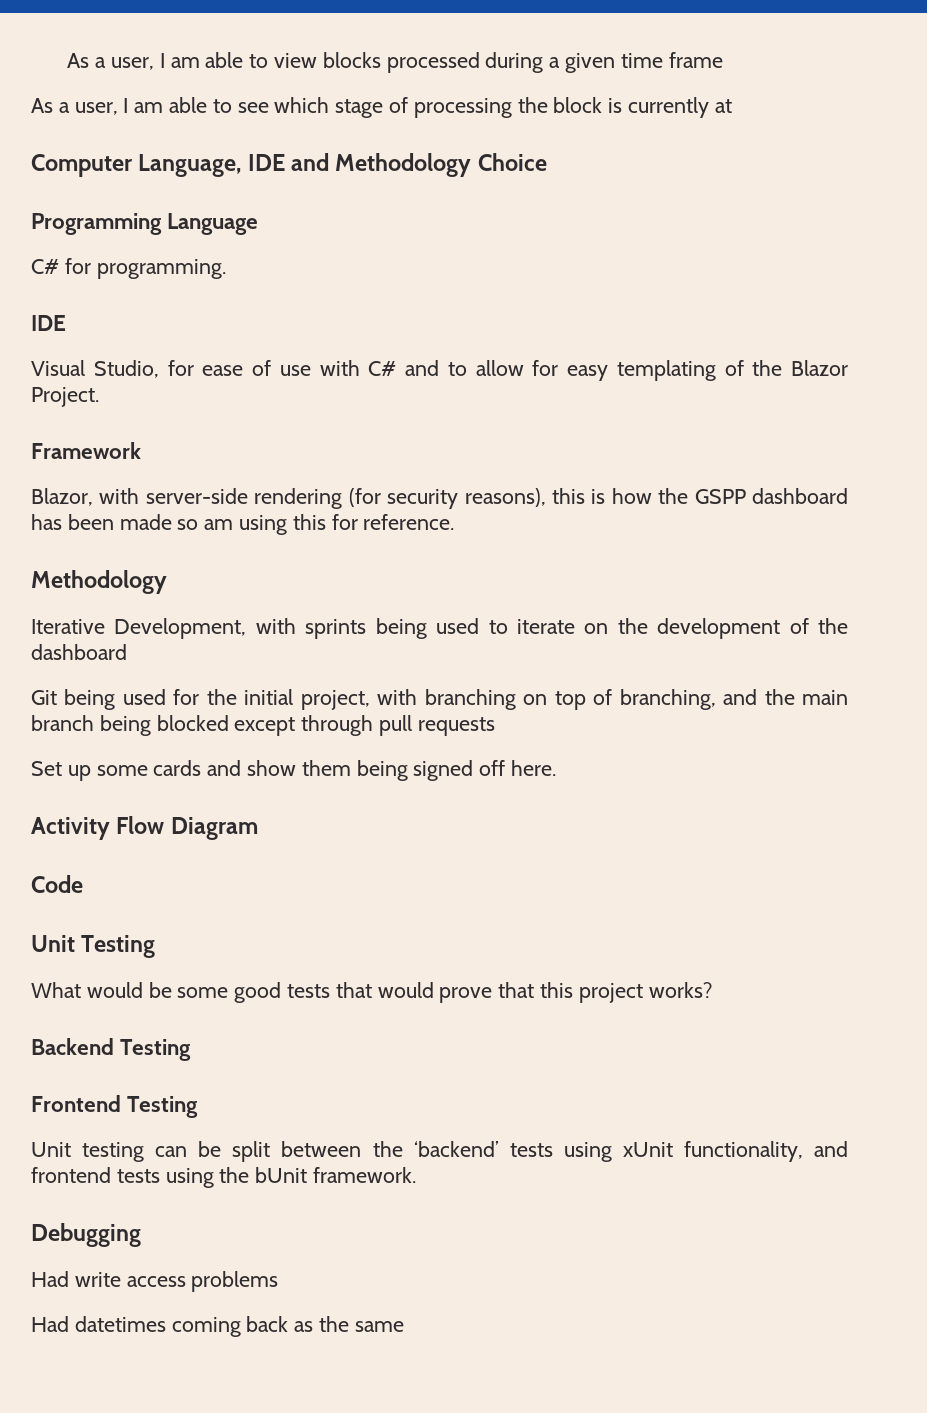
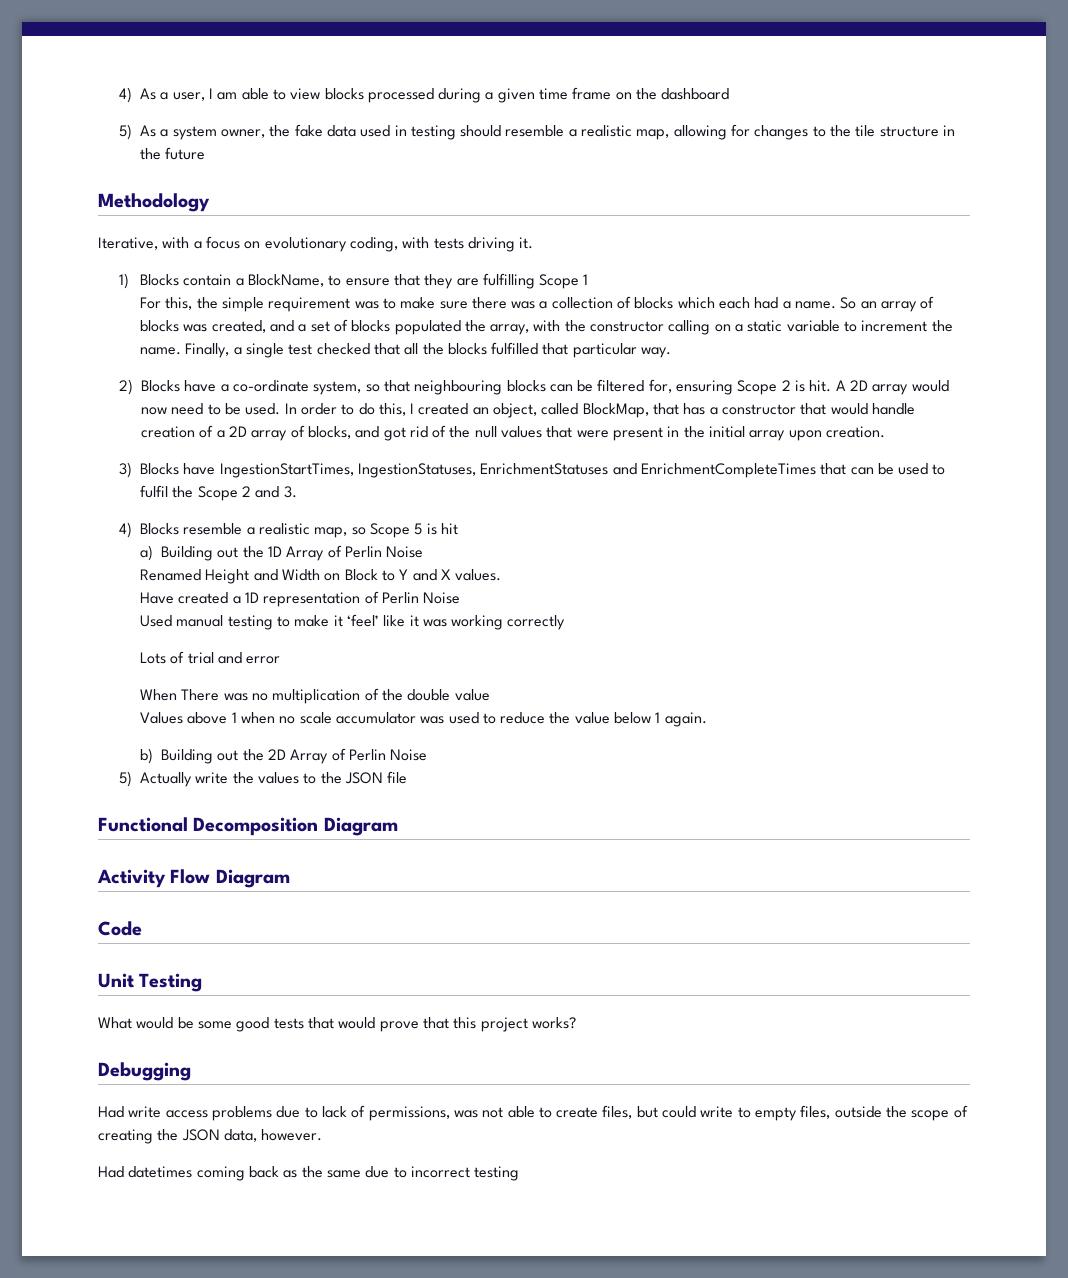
(67, 60) none -> [118,87,132,103] 4)
[31,97,732,118] [31,153,547,177] [31,213,259,235] [31,258,226,279] [31,315,66,331] [31,360,848,381] [31,387,99,407] [31,442,141,459] [31,488,848,509] [31,514,455,535] [31,570,167,594] [31,618,848,639] [31,644,127,660] [31,689,849,710] [31,715,495,736] [31,760,557,781] // As a user, I am able to see which stage of processing the block is currently at // Computer Language, IDE and Methodology Choice // Programming Language // C# for programming. // IDE // Visual Studio, for ease of use with C# and to allow for easy templating of the Blazor Project. // Framework // Blazor, with server-side rendering (for security reasons), this is how the GSPP dashboard has been made so am using this for reference. // Methodology // Iterative Development, with sprints being used to iterate on the development of the dashboard // Git being used for the initial project, with branching on top of branching, and the main branch being blocked except through pull requests // Set up some cards and show them being signed off here. -> [615,88,730,100] [118,124,956,140] [139,147,206,160] [98,193,210,212] [98,236,534,252] [118,273,589,289] [139,296,935,312] [139,319,953,335] [139,342,672,358] [118,379,949,395] [140,403,916,418] [140,425,886,441] [118,462,946,478] [139,485,297,501] [118,522,458,538] [139,545,424,561] [139,569,502,584] [139,591,461,607] [139,614,566,630] [139,651,281,664] [139,688,490,704] [139,712,707,727] [139,748,428,764] [118,771,408,787] [98,817,398,836] on the dashboard // 5) As a system owner, the fake data used in testing should resemble a realistic map, allowing for changes to the tile structure in the future // Methodology // Iterative, with a focus on evolutionary coding, with tests driving it. // 1) Blocks contain a BlockName, to ensure that they are fulfilling Scope 1 // For this, the simple requirement was to make sure there was a collection of blocks which each had a name. So an array of blocks was created, and a set of blocks populated the array, with the constructor calling on a static variable to increment the name. Finally, a single test checked that all the blocks fulfilled that particular way. // 2) Blocks have a co-ordinate system, so that neighbouring blocks can be filtered for, ensuring Scope 2 is hit. A 2D array would now need to be used. In order to do this, I created an object, called BlockMap, that has a constructor that would handle creation of a 2D array of blocks, and got rid of the null values that were present in the initial array upon creation. // 3) Blocks have IngestionStartTimes, IngestionStatuses, EnrichmentStatuses and EnrichmentCompleteTimes that can be used to fulfil the Scope 2 and 3. // 4) Blocks resemble a realistic map, so Scope 5 is hit // a) Building out the 1D Array of Perlin Noise // Renamed Height and Width on Block to Y and X values. // Have created a 1D representation of Perlin Noise // Used manual testing to make it ‘feel’ like it was working correctly // Lots of trial and error // When There was no multiplication of the double value // Values above 1 when no scale accumulator was used to reduce the value below 1 again. // b) Building out the 2D Array of Perlin Noise // 5) Actually write the values to the JSON file // Functional Decomposition Diagram
[31,1038,192,1061] [31,1095,199,1118] [31,1141,848,1162] [31,1167,417,1188] // Backend Testing // Frontend Testing // Unit testing can be split between the ‘backend’ tests using xUnit functionality, and frontend tests using the bUnit framework. -> (576, 1023) none
(279, 1281) none -> [276,1105,968,1121] [98,1129,323,1144] due to lack of permissions, was not able to create files, but could write to empty files, outside the scope of creating the JSON data, however.
(404, 1326) none -> [365,1166,520,1181] due to incorrect testing

